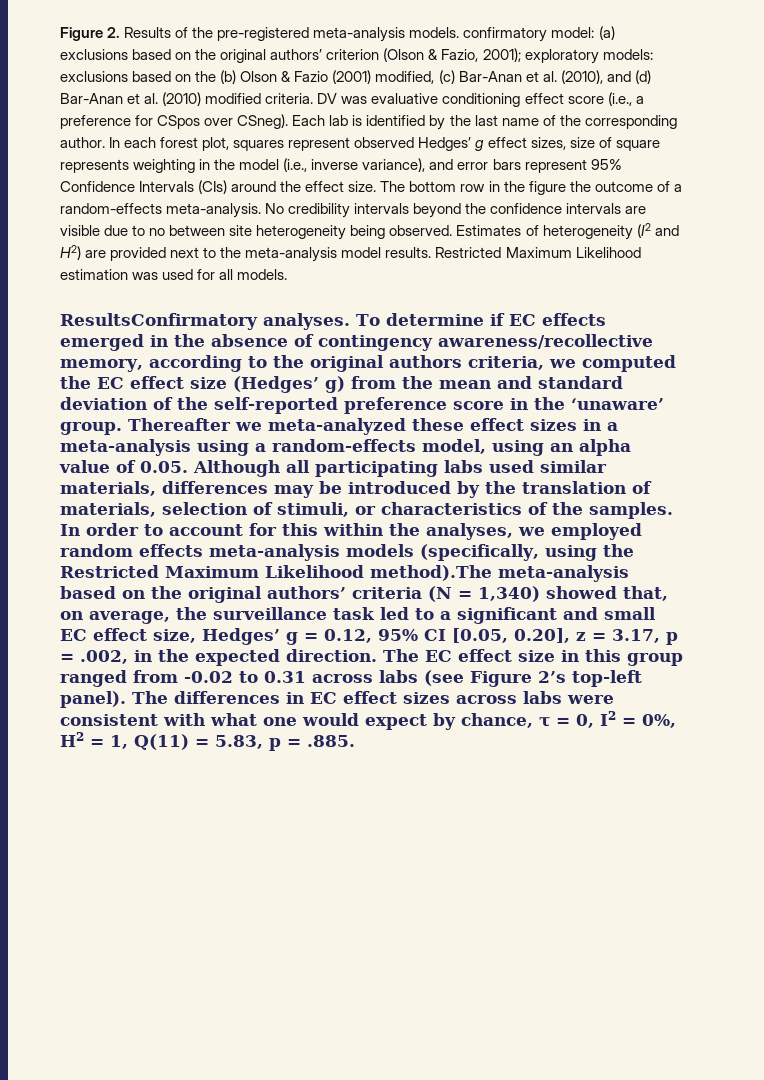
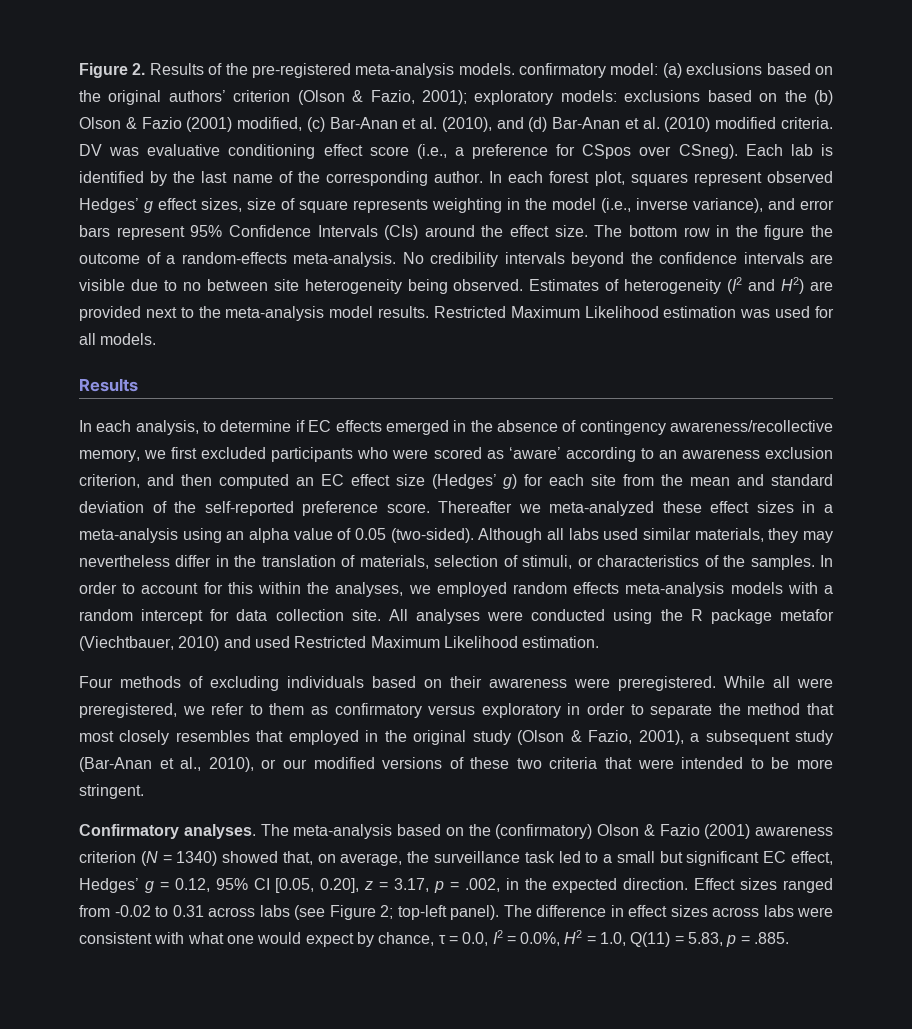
[60,313,380,330] ResultsConfirmatory analyses. To -> [79,378,138,392] [79,420,217,435] Results // In each analysis, to
[148,355,676,372] [60,376,91,389] according to the original authors criteria, we computed the -> [144,447,833,462] [79,474,314,489] we first excluded participants who were scored as ‘aware’ according to an awareness exclusion criterion, and then computed an
(345, 384) none -> [524,474,617,486] for each site
[453,397,664,410] [60,422,122,435] score in the ‘unaware’ group. -> [386,503,430,513] score.
[255,439,544,456] a random-effects model, using -> (222, 535) none
[140,461,188,473] 0.05. -> [355,528,474,543] 0.05 (two-sided).
[315,461,438,477] participating -> (564, 534) none
[162,481,480,498] differences may be introduced by -> [768,528,833,543] [79,555,229,567] they may nevertheless differ in
[420,544,634,561] [60,565,629,582] [60,586,422,603] (specifically, using the Restricted Maximum Likelihood method).The meta-analysis based on the original authors’ criteria -> [787,582,834,594] [79,609,834,624] [79,636,600,651] [79,676,833,691] [79,703,835,718] [79,730,834,745] [79,757,834,772] [79,784,144,799] [79,824,833,839] [79,851,136,863] with a random intercept for data collection site. All analyses were conducted using the R package metafor (Viechtbauer, 2010) and used Restricted Maximum Likelihood estimation. // Four methods of excluding individuals based on their awareness were preregistered. While all were preregistered, we refer to them as confirmatory versus exploratory in order to separate the method that most closely resembles that employed in the original study (Olson & Fazio, 2001), a subsequent study (Bar-Anan et al., 2010), or our modified versions of these two criteria that were intended to be more stringent. // Confirmatory analyses. The meta-analysis based on the (confirmatory) Olson & Fazio (2001) awareness criterion
[478,586,540,602] 1,340) -> [176,851,218,866] 1340)
[457,607,656,624] [60,628,196,643] significant and small EC effect size, -> [616,851,834,866] small but significant EC effect,
[383,649,683,666] The EC effect size in this group -> [694,878,778,890] Effect sizes
[538,671,566,683] 2’s -> [380,905,393,919] 2;
[174,691,337,704] differences in EC -> [536,905,624,917] difference in
[576,714,594,728] 0, -> [462,932,489,946] 0.0,
[642,714,676,728] 0%, -> [520,932,561,946] 0.0%,
[110,735,128,749] 1, -> [600,932,627,946] 1.0,

